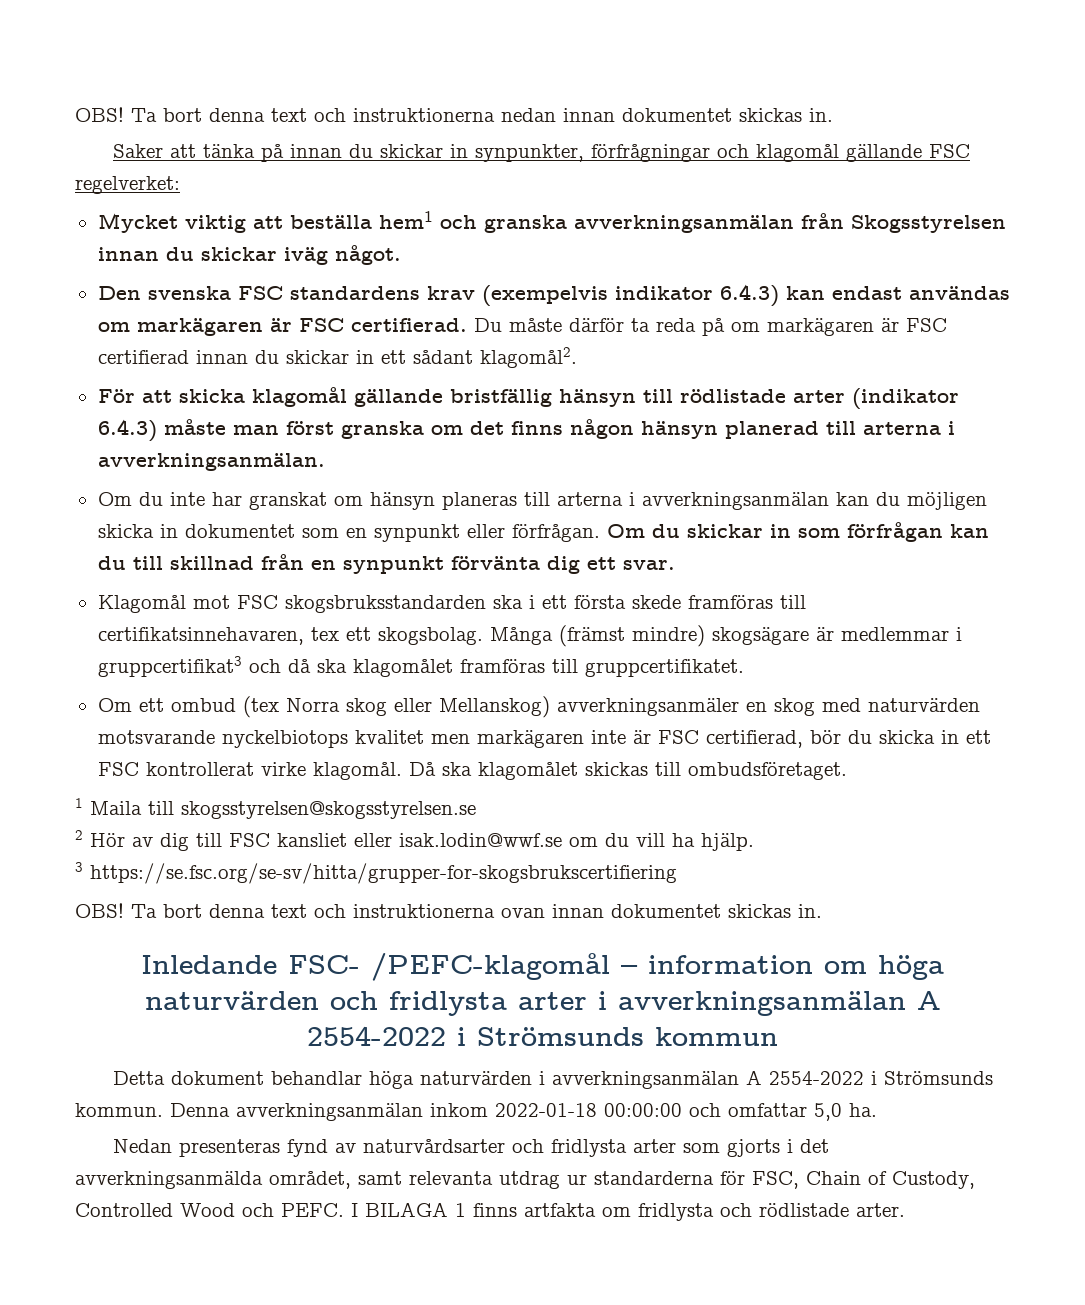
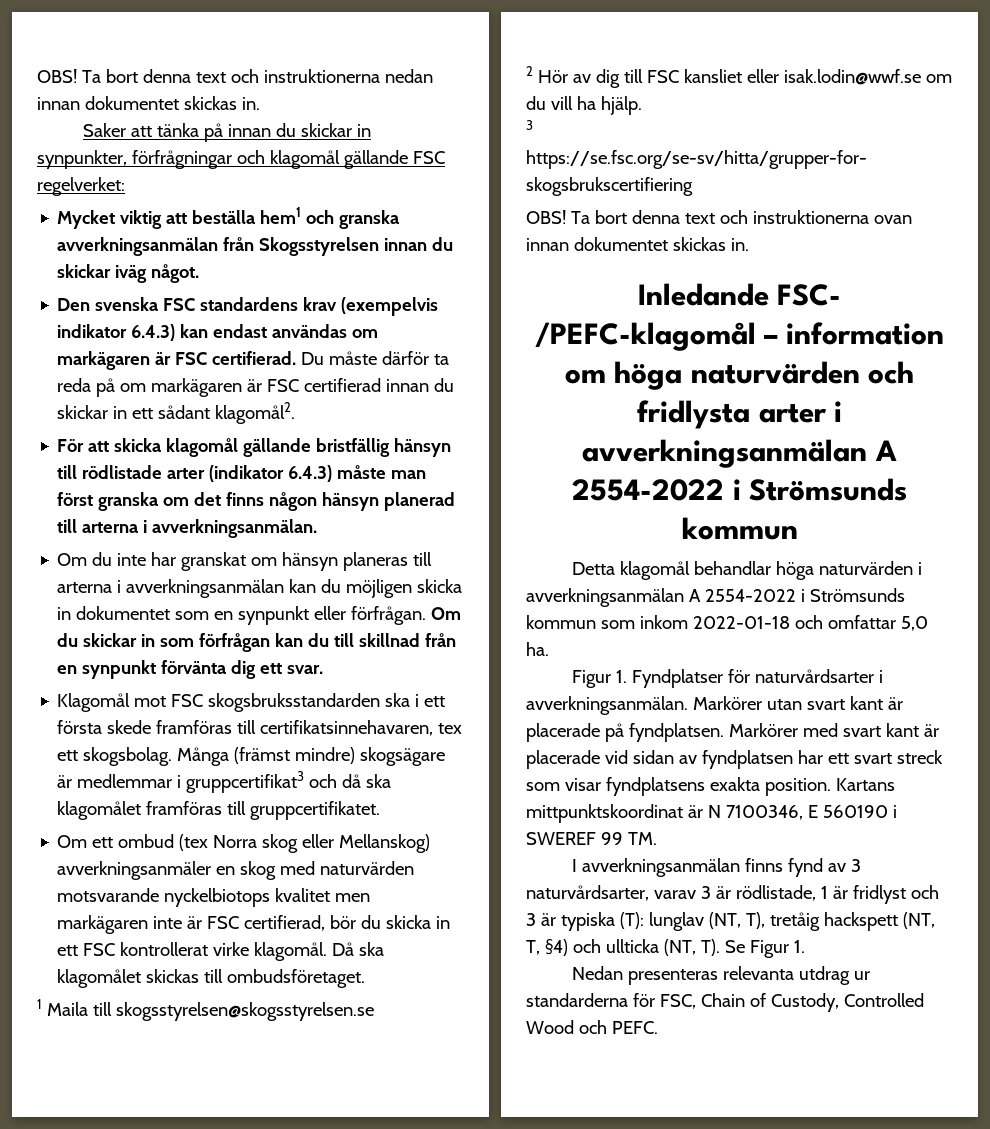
[171,1071,265,1085] dokument -> [619,561,690,580] klagomål
[75,1103,423,1121] kommun. Denna avverkningsanmälan -> [526,615,635,629] kommun som
[604,1103,682,1117] 00:00:00 -> (790, 622) none
[113,1139,830,1157] [75,1171,402,1189] Nedan presenteras fynd av naturvårdsarter och fridlysta arter som gjorts i det avverkningsanmälda området, samt -> [571,669,883,688] [526,696,903,715] [526,723,939,742] [526,750,943,769] [526,777,895,796] [526,804,897,823] [526,832,657,845] [571,858,861,877] [526,885,939,904] [526,912,935,931] [526,939,805,958] [571,966,718,985] Figur 1. Fyndplatser för naturvårdsarter i avverkningsanmälan. Markörer utan svart kant är placerade på fyndplatsen. Markörer med svart kant är placerade vid sidan av fyndplatsen har ett svart streck som visar fyndplatsens exakta position. Kartans mittpunktskoordinat är N 7100346, E 560190 i SWEREF 99 TM. // I avverkningsanmälan finns fynd av 3 naturvårdsarter, varav 3 är rödlistade, 1 är fridlyst och 3 är typiska (T): lunglav (NT, T), tretåig hackspett (NT, T, §4) och ullticka (NT, T). Se Figur 1. // Nedan presenteras
[351,1202,905,1221] I BILAGA 1 finns artfakta om fridlysta och rödlistade arter. -> (658, 1027) none

